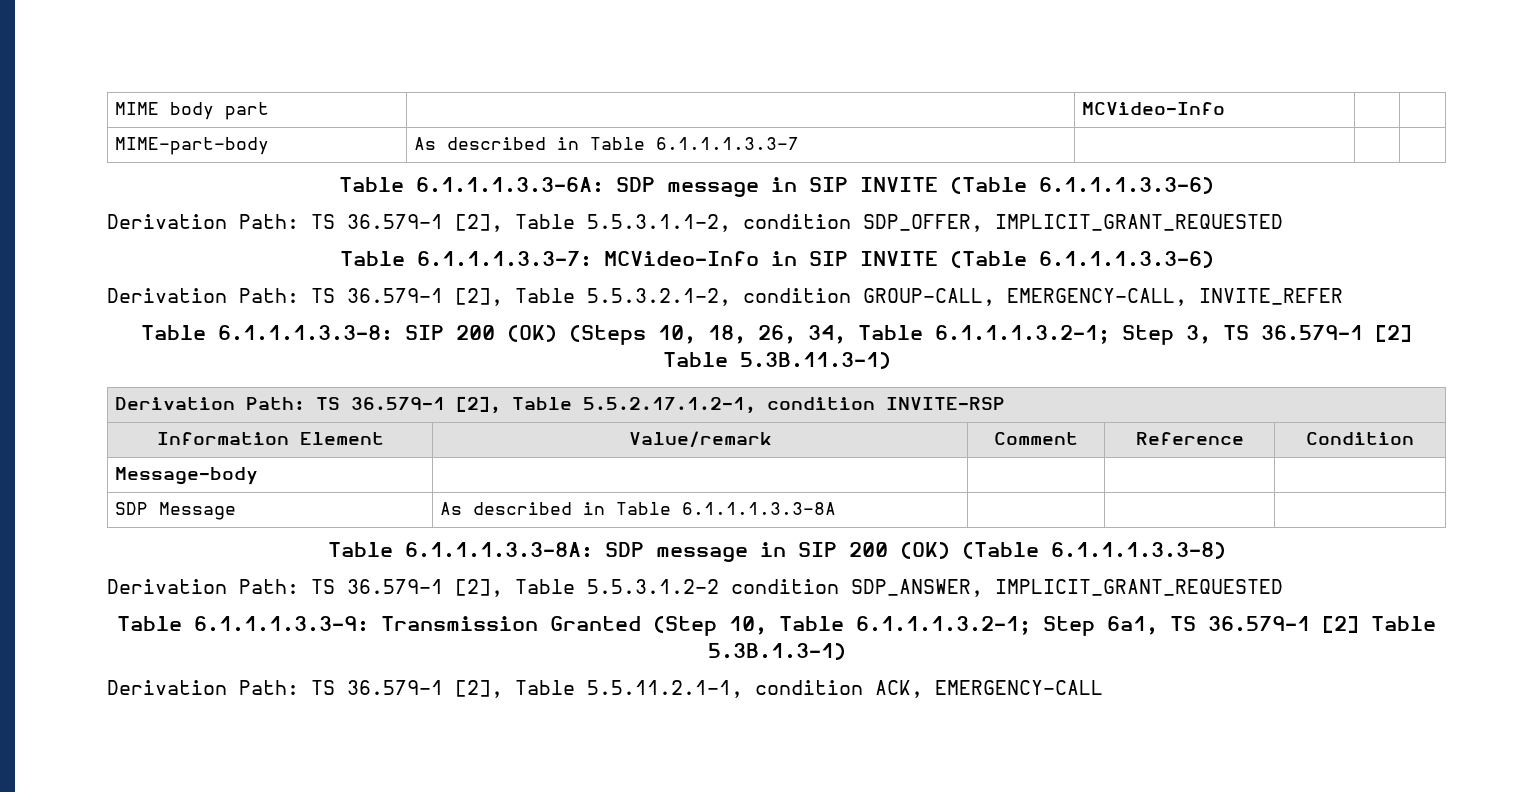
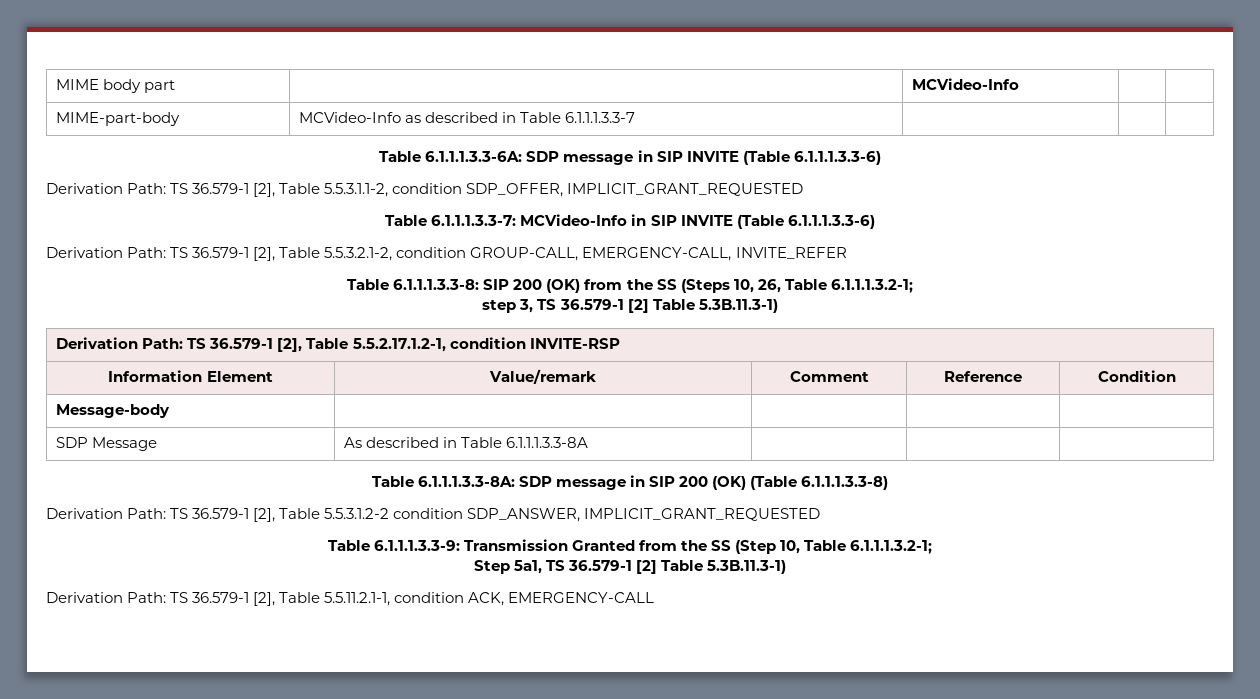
[414,137,437,150] As -> [299,112,422,123] MCVideo-Info as
[569,325,1174,345] (Steps 10, 18, 26, 34, Table 6.1.1.1.3.2-1; Step -> [584,279,913,293] [482,300,517,313] from the SS (Steps 10, 26, Table 6.1.1.1.3.2-1; // step
(641, 623) none -> [638,540,732,551] from the SS
[1043,616,1436,636] [707,643,846,660] Step 6a1, TS 36.579-1 [2] Table 5.3B.1.3-1) -> [473,560,787,574] // Step 5a1, TS 36.579-1 [2] Table 5.3B.11.3-1)

